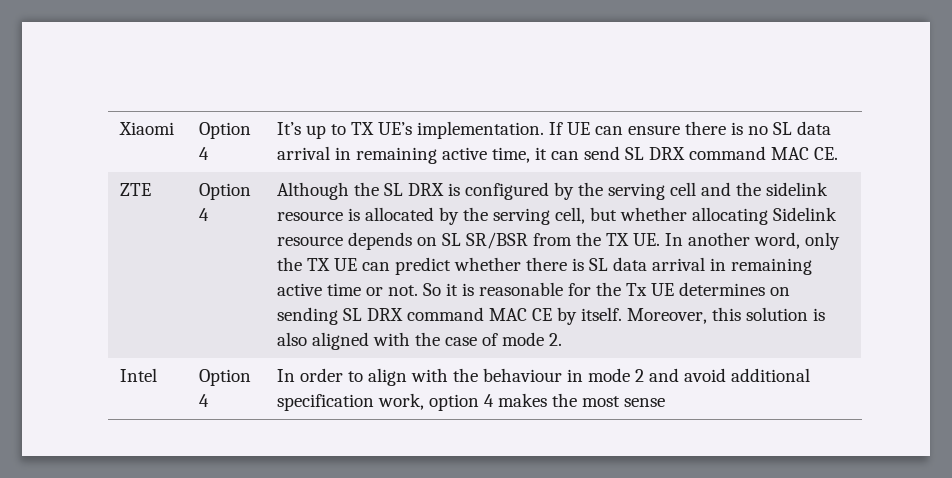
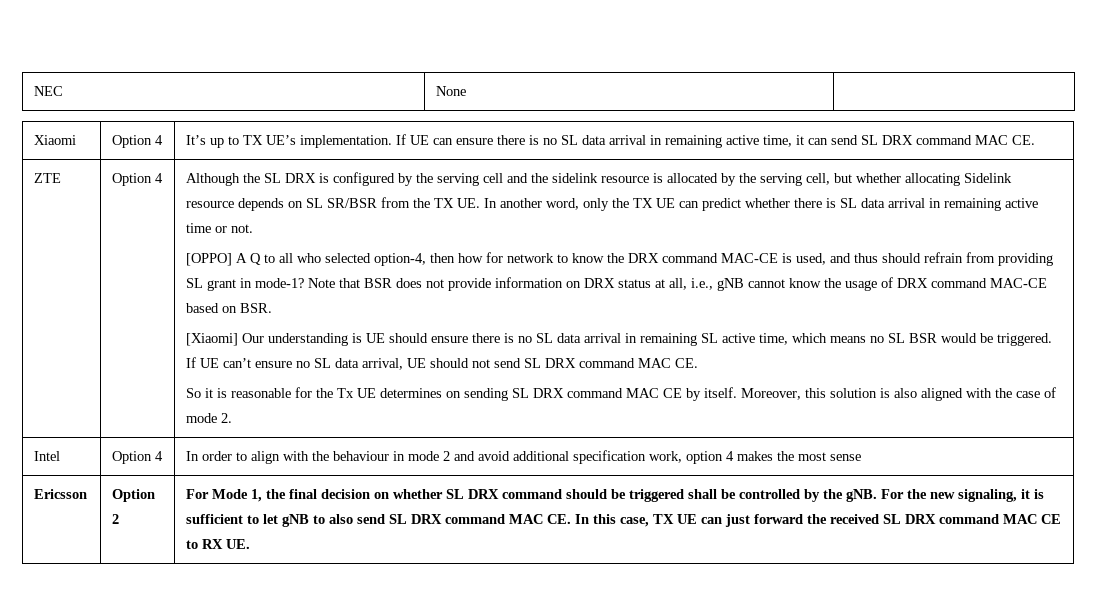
(119, 128) none -> [34,86,64,96] [436,86,467,96] NEC | None | //
(419, 290) none -> [186,252,1054,266] [186,277,1048,291] [186,303,273,313] [186,333,1053,346] [186,357,699,370] // [OPPO] A Q to all who selected option-4, then how for network to know the DRX command MAC-CE is used, and thus should refrain from providing SL grant in mode-1? Note that BSR does not provide information on DRX status at all, i.e., gNB cannot know the usage of DRX command MAC-CE based on BSR. // [Xiaomi] Our understanding is UE should ensure there is no SL data arrival in remaining SL active time, which means no SL BSR would be triggered. If UE can’t ensure no SL data arrival, UE should not send SL DRX command MAC CE. //
(666, 402) none -> [34,489,88,499] [112,489,156,502] [112,514,120,524] [186,489,1045,502] [186,514,1062,527] [186,539,251,549] // Ericsson | Option 2 | For Mode 1, the final decision on whether SL DRX command should be triggered shall be controlled by the gNB. For the new signaling, it is sufficient to let gNB to also send SL DRX command MAC CE. In this case, TX UE can just forward the received SL DRX command MAC CE to RX UE.

